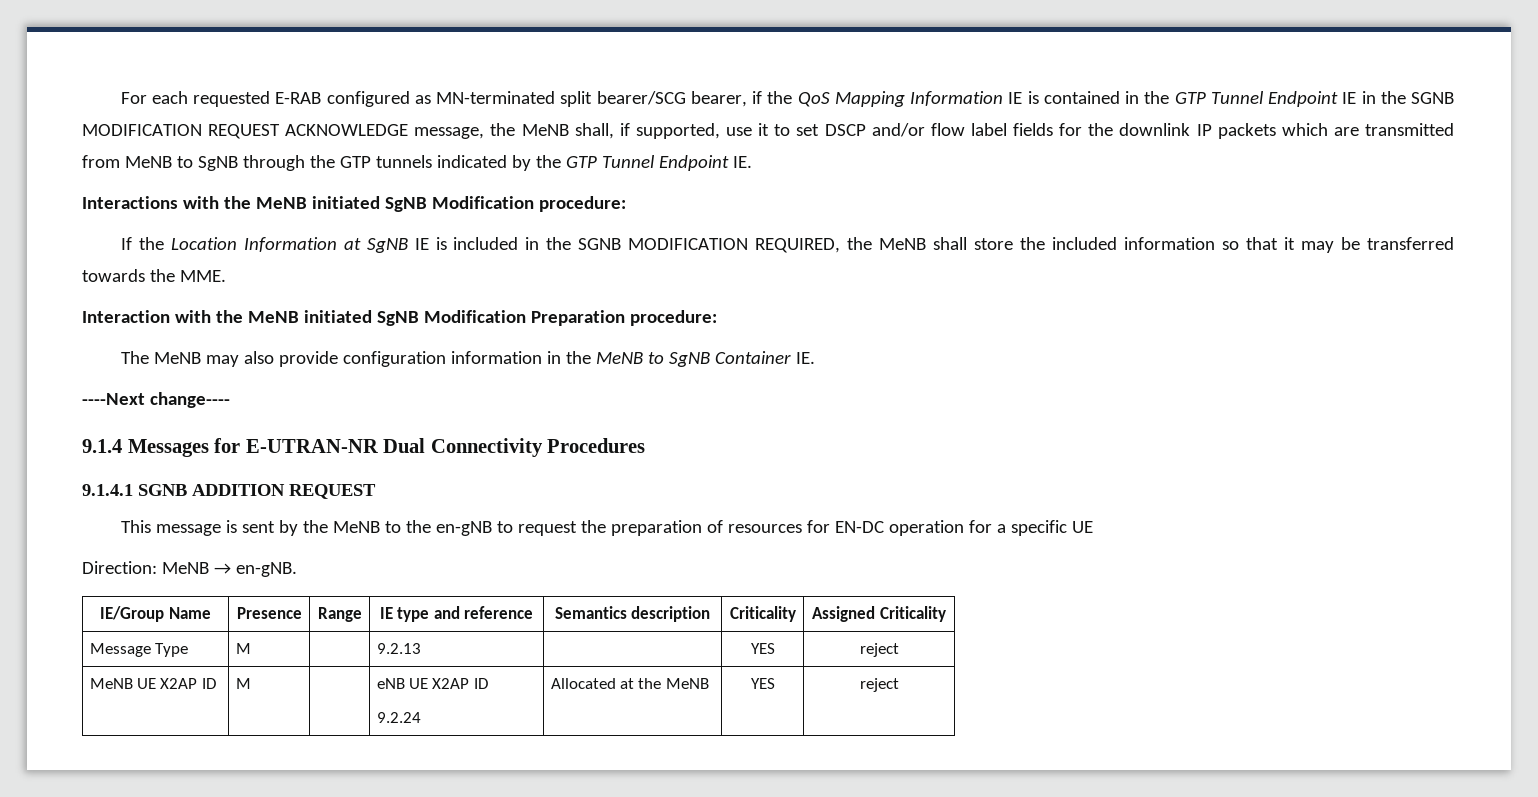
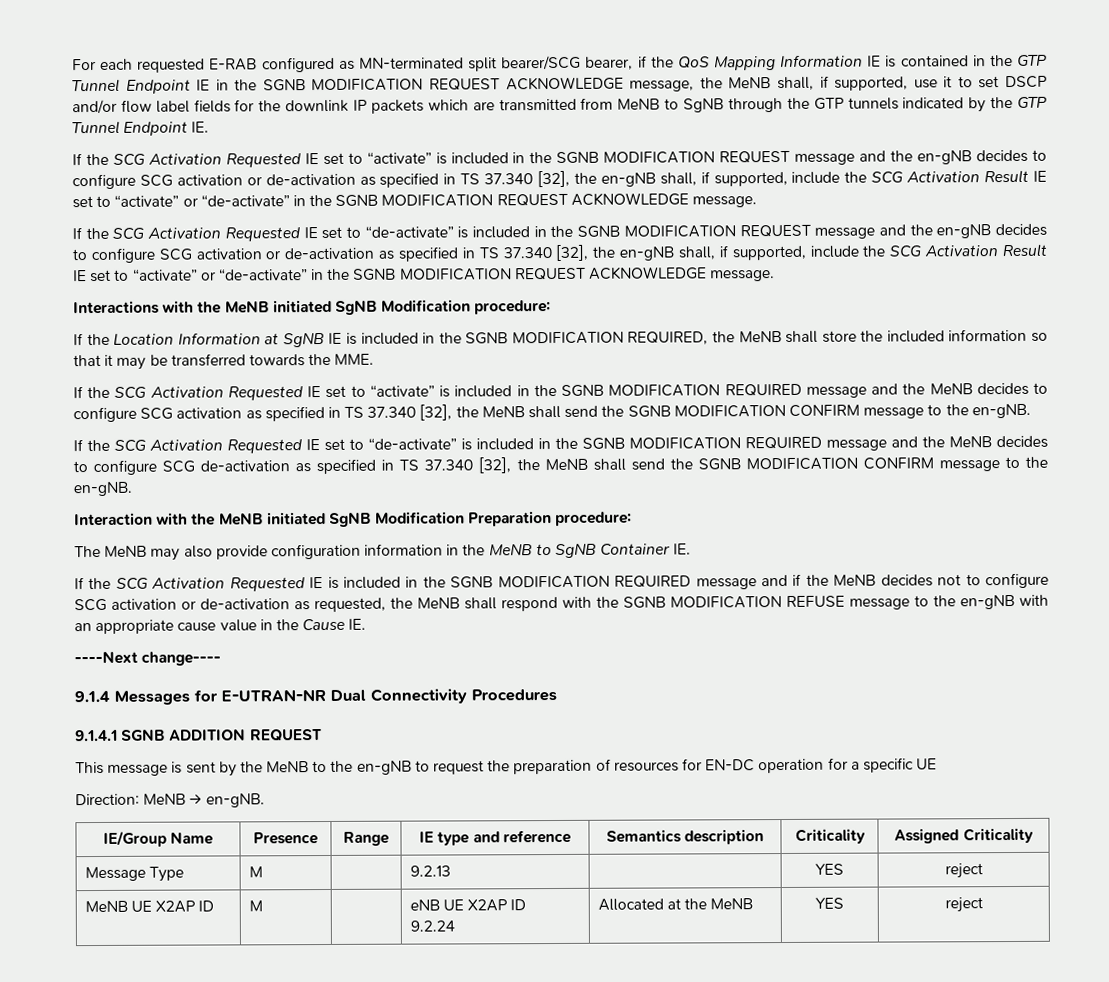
(752, 162) none -> [72,149,1048,168] [72,169,1048,190] [72,192,758,209] [72,223,1048,242] [72,243,1048,264] [73,266,776,283] // If the SCG Activation Requested IE set to “activate” is included in the SGNB MODIFICATION REQUEST message and the en-gNB decides to configure SCG activation or de-activation as specified in TS 37.340 [32], the en-gNB shall, if supported, include the SCG Activation Result IE set to “activate” or “de-activate” in the SGNB MODIFICATION REQUEST ACKNOWLEDGE message. // If the SCG Activation Requested IE set to “de-activate” is included in the SGNB MODIFICATION REQUEST message and the en-gNB decides to configure SCG activation or de-activation as specified in TS 37.340 [32], the en-gNB shall, if supported, include the SCG Activation Result IE set to “activate” or “de-activate” in the SGNB MODIFICATION REQUEST ACKNOWLEDGE message.
(226, 276) none -> [73,382,1048,401] [73,403,1031,423] [73,435,1048,454] [73,456,1048,476] [73,481,133,497] // If the SCG Activation Requested IE set to “activate” is included in the SGNB MODIFICATION REQUIRED message and the MeNB decides to configure SCG activation as specified in TS 37.340 [32], the MeNB shall send the SGNB MODIFICATION CONFIRM message to the en-gNB. // If the SCG Activation Requested IE set to “de-activate” is included in the SGNB MODIFICATION REQUIRED message and the MeNB decides to configure SCG de-activation as specified in TS 37.340 [32], the MeNB shall send the SGNB MODIFICATION CONFIRM message to the en-gNB.
(815, 358) none -> [74,572,1050,592] [74,594,1049,613] [74,618,367,635] // If the SCG Activation Requested IE is included in the SGNB MODIFICATION REQUIRED message and if the MeNB decides not to configure SCG activation or de-activation as requested, the MeNB shall respond with the SGNB MODIFICATION REFUSE message to the en-gNB with an appropriate cause value in the Cause IE.

